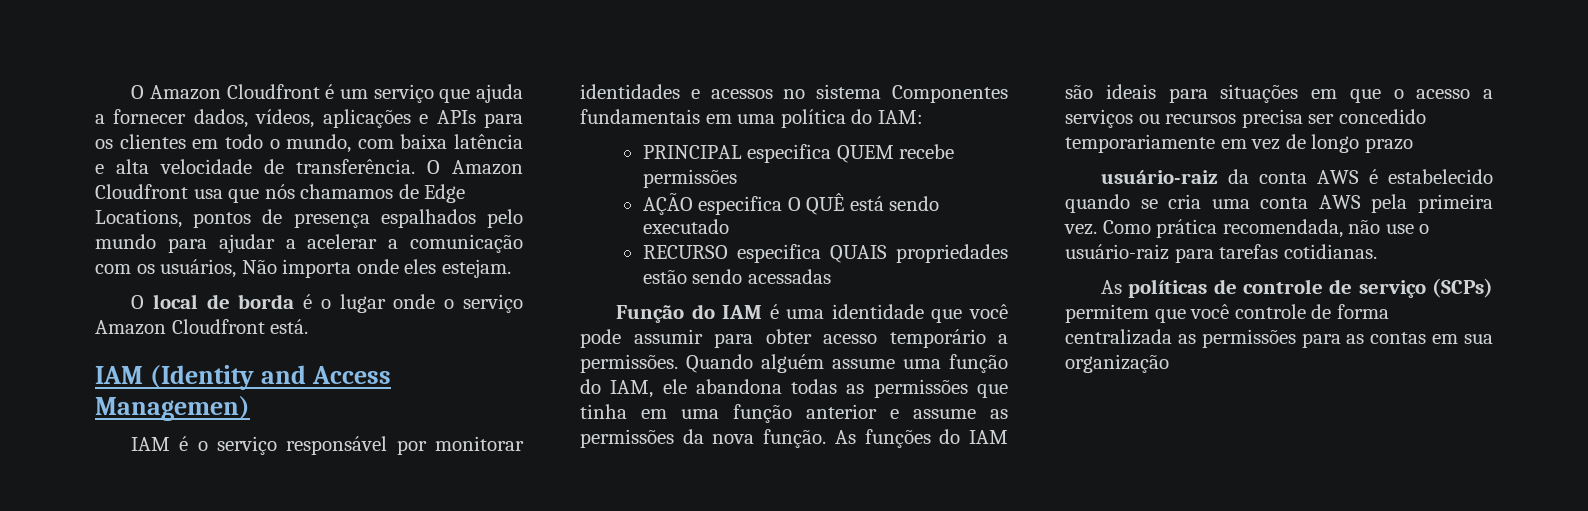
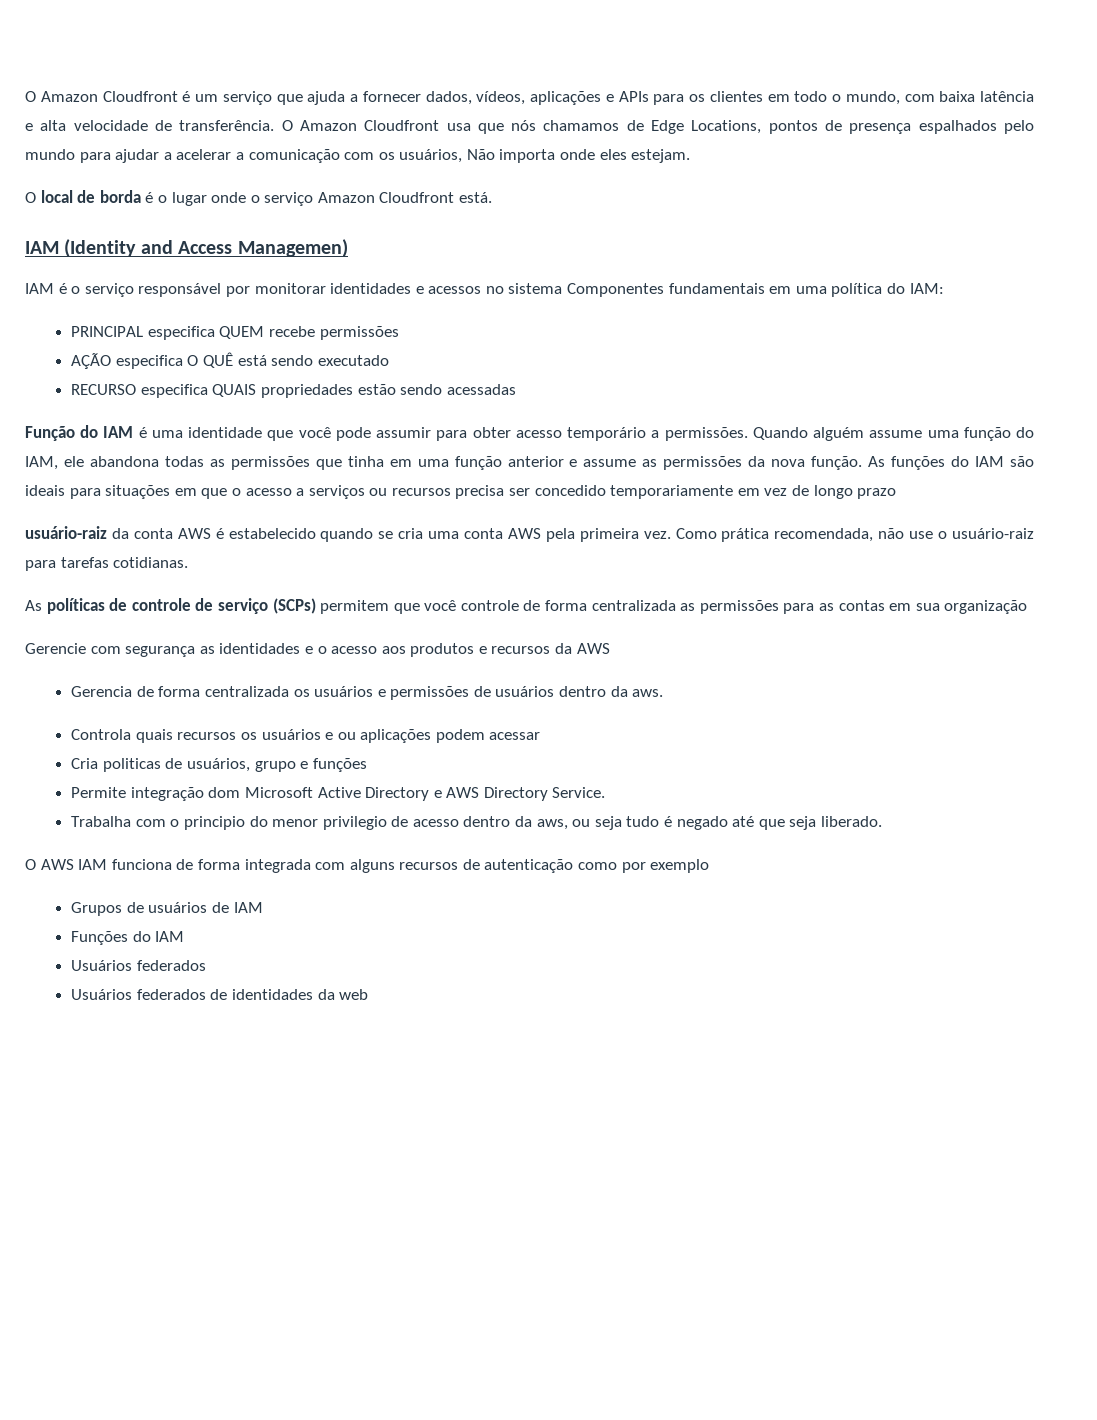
(1169, 363) none -> [25,643,610,657] [71,686,664,700] [71,729,541,743] [71,758,367,772] [71,787,606,801] [71,816,882,830] [25,859,710,873] [71,902,263,916] [71,931,185,945] [71,960,206,971] [71,989,369,1000] // Gerencie com segurança as identidades e o acesso aos produtos e recursos da AWS // Gerencia de forma centralizada os usuários e permissões de usuários dentro da aws. // Controla quais recursos os usuários e ou aplicações podem acessar // Cria politicas de usuários, grupo e funções // Permite integração dom Microsoft Active Directory e AWS Directory Service. // Trabalha com o principio do menor privilegio de acesso dentro da aws, ou seja tudo é negado até que seja liberado. // O AWS IAM funciona de forma integrada com alguns recursos de autenticação como por exemplo // Grupos de usuários de IAM // Funções do IAM // Usuários federados // Usuários federados de identidades da web

